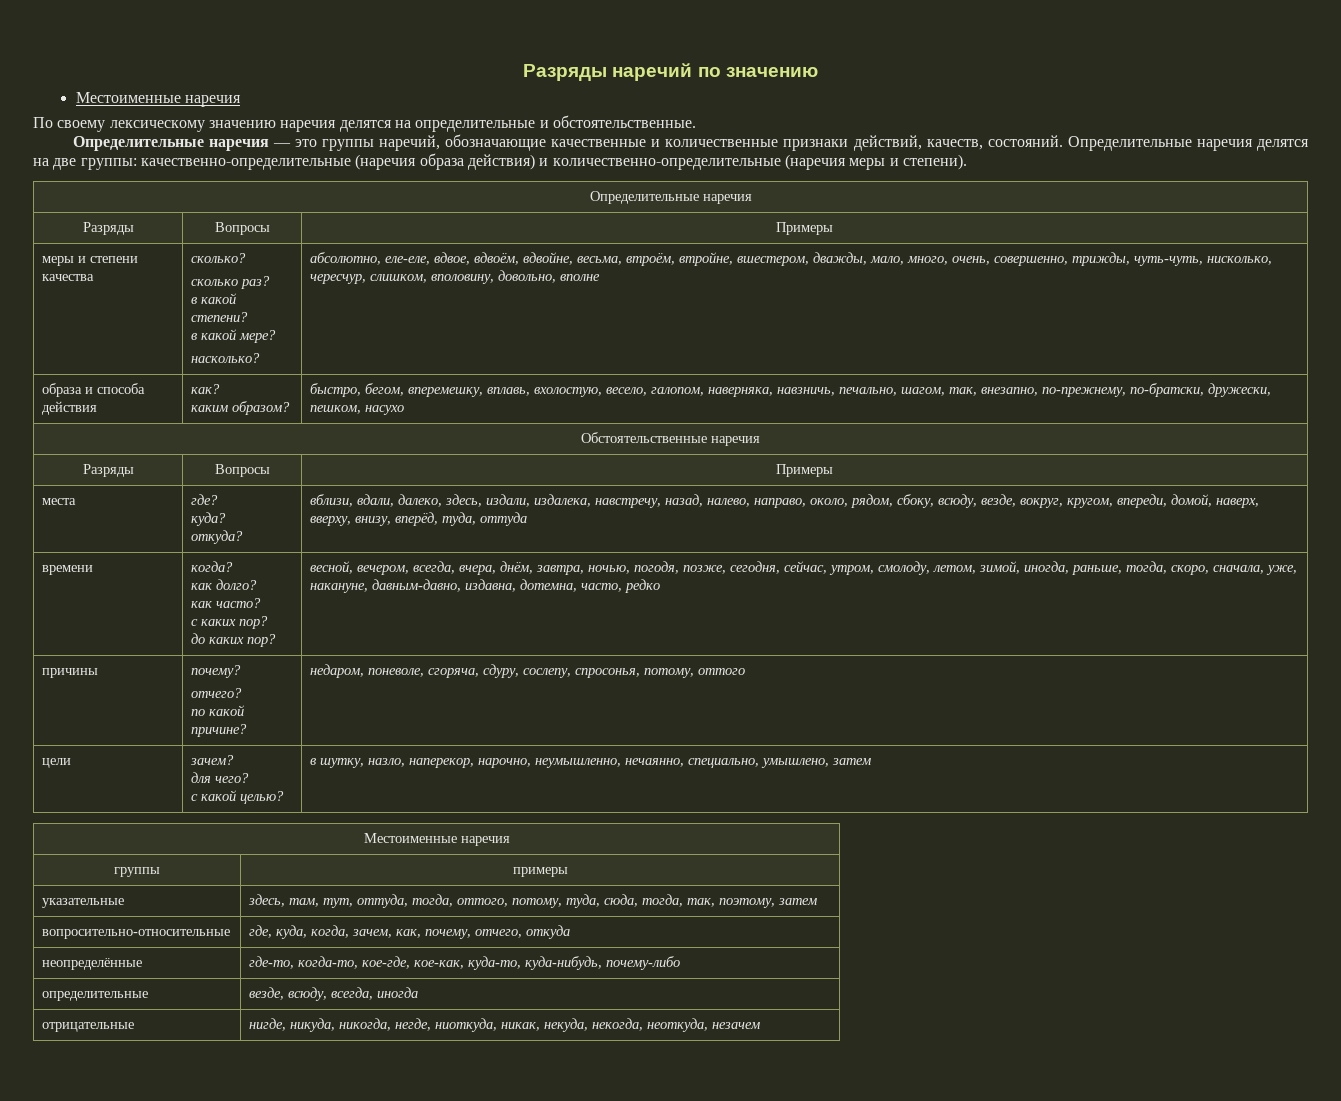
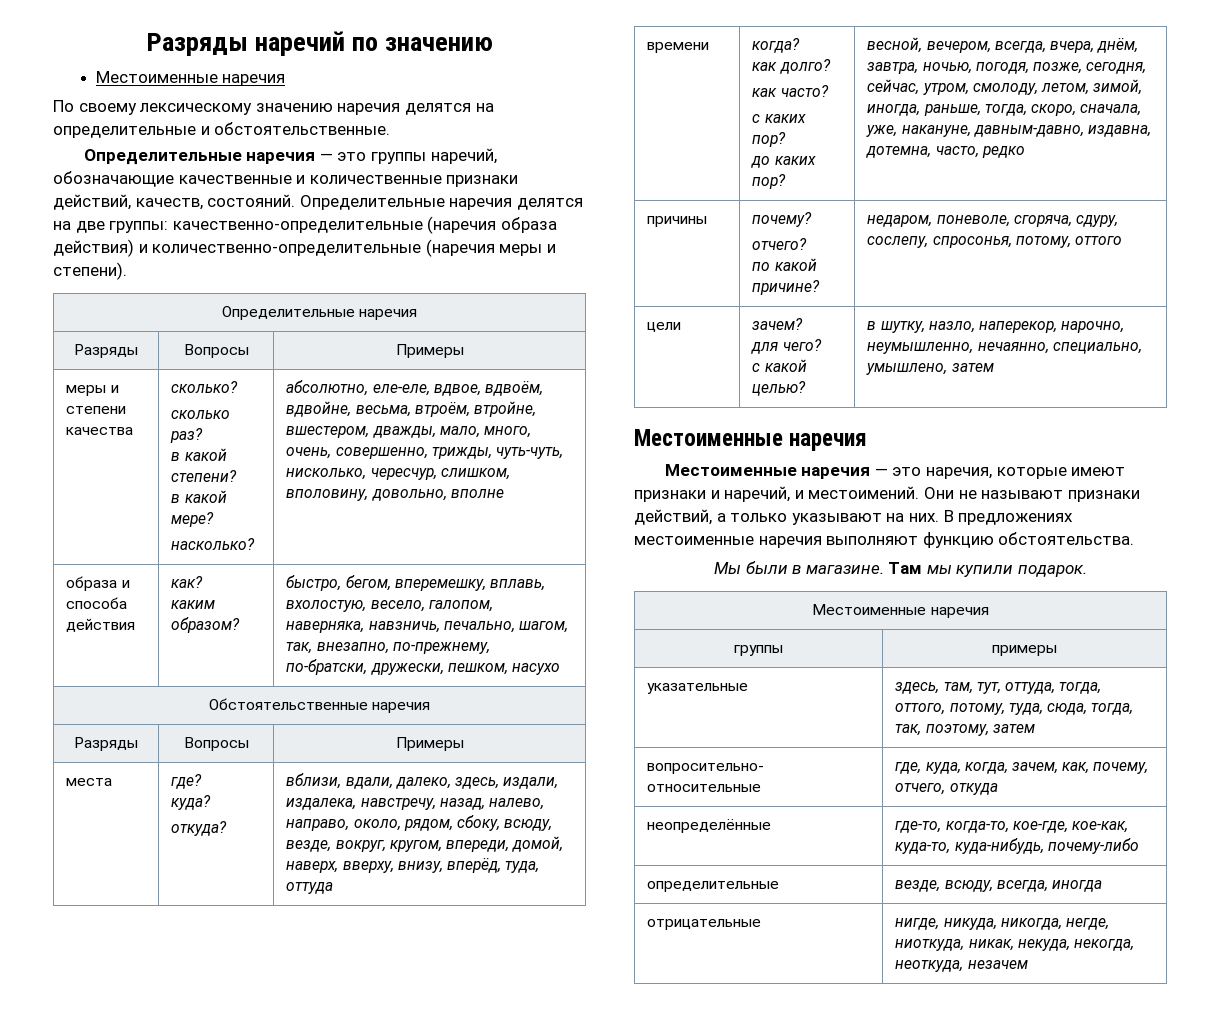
(872, 761) none -> [634,429,868,451] [664,464,1126,479] [634,486,1140,502] [634,509,1074,525] [634,532,1135,548] [713,561,1088,577] // Местоименные наречия // Местоименные наречия — это наречия, которые имеют признаки и наречий, и местоимений. Они не называют признаки действий, а только указывают на них. В предложениях местоименные наречия выполняют функцию обстоятельства. // Мы были в магазине. Там мы купили подарок.

